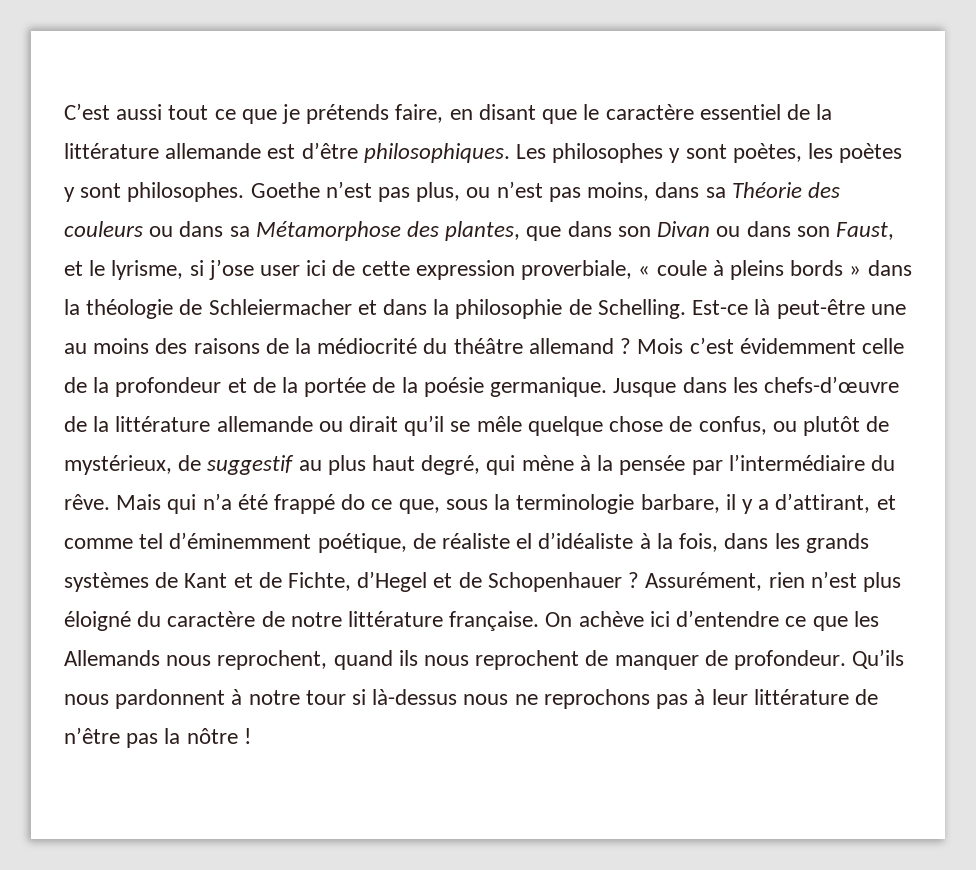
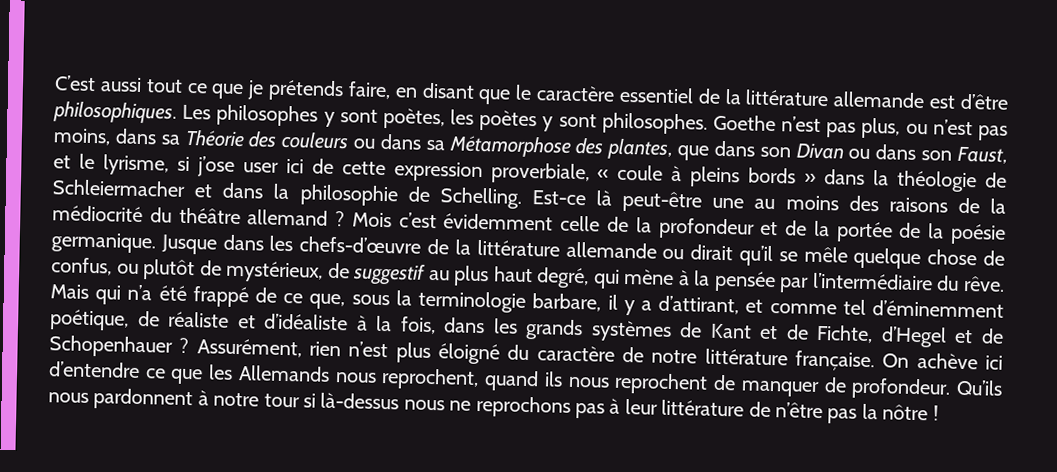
[341,494,366,510] do -> [255,287,278,303] de
[516,533,533,549] el -> [237,315,256,329] et

